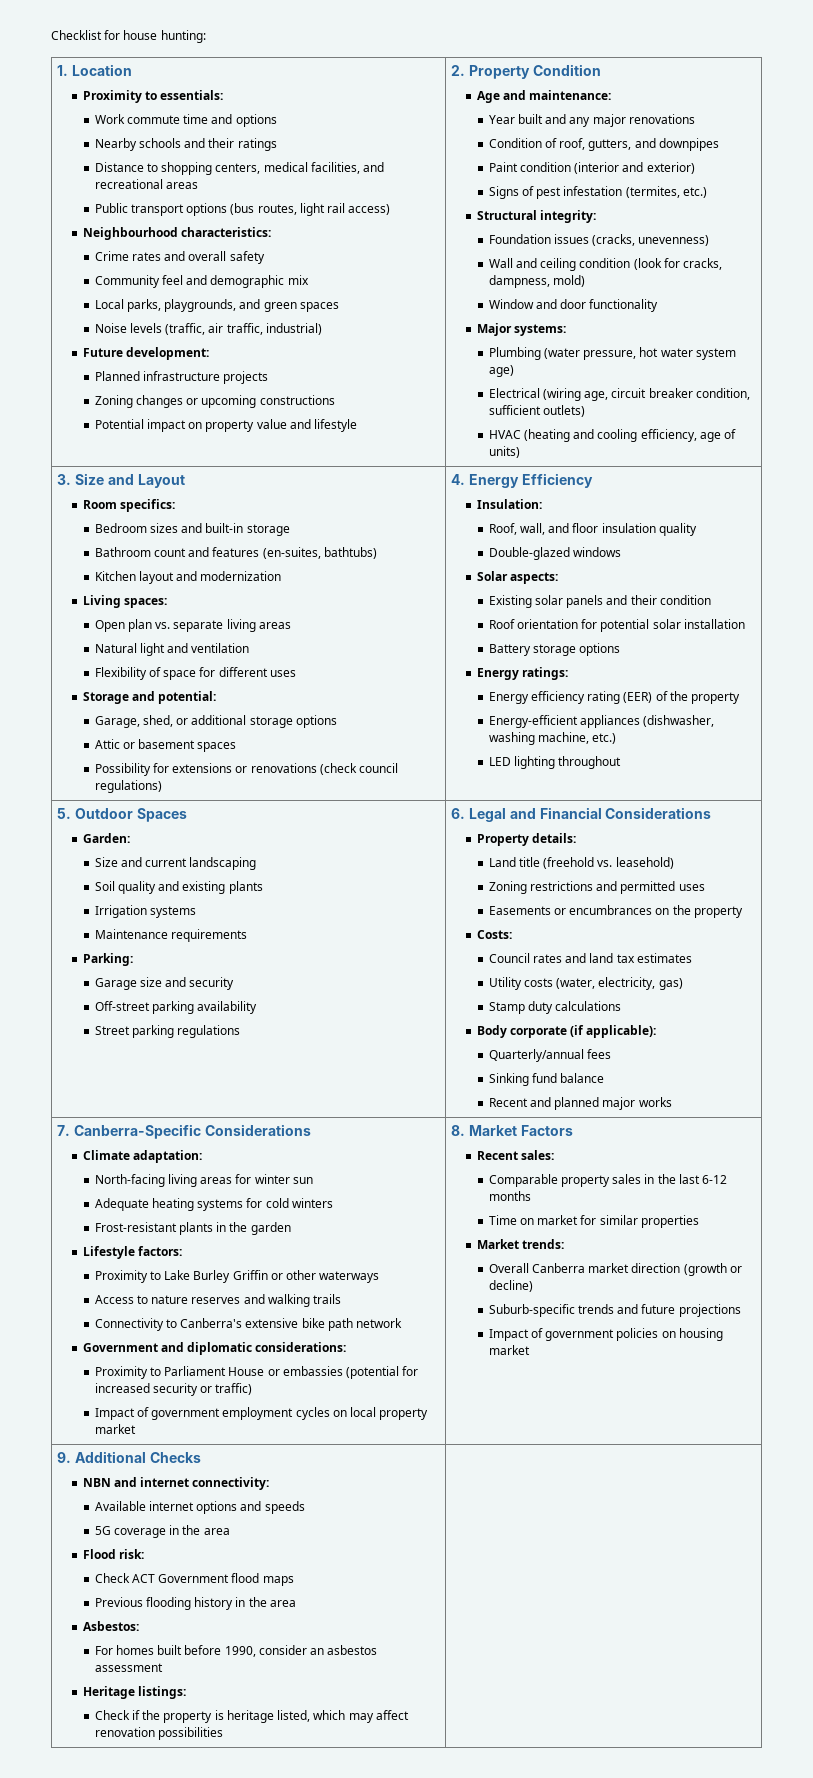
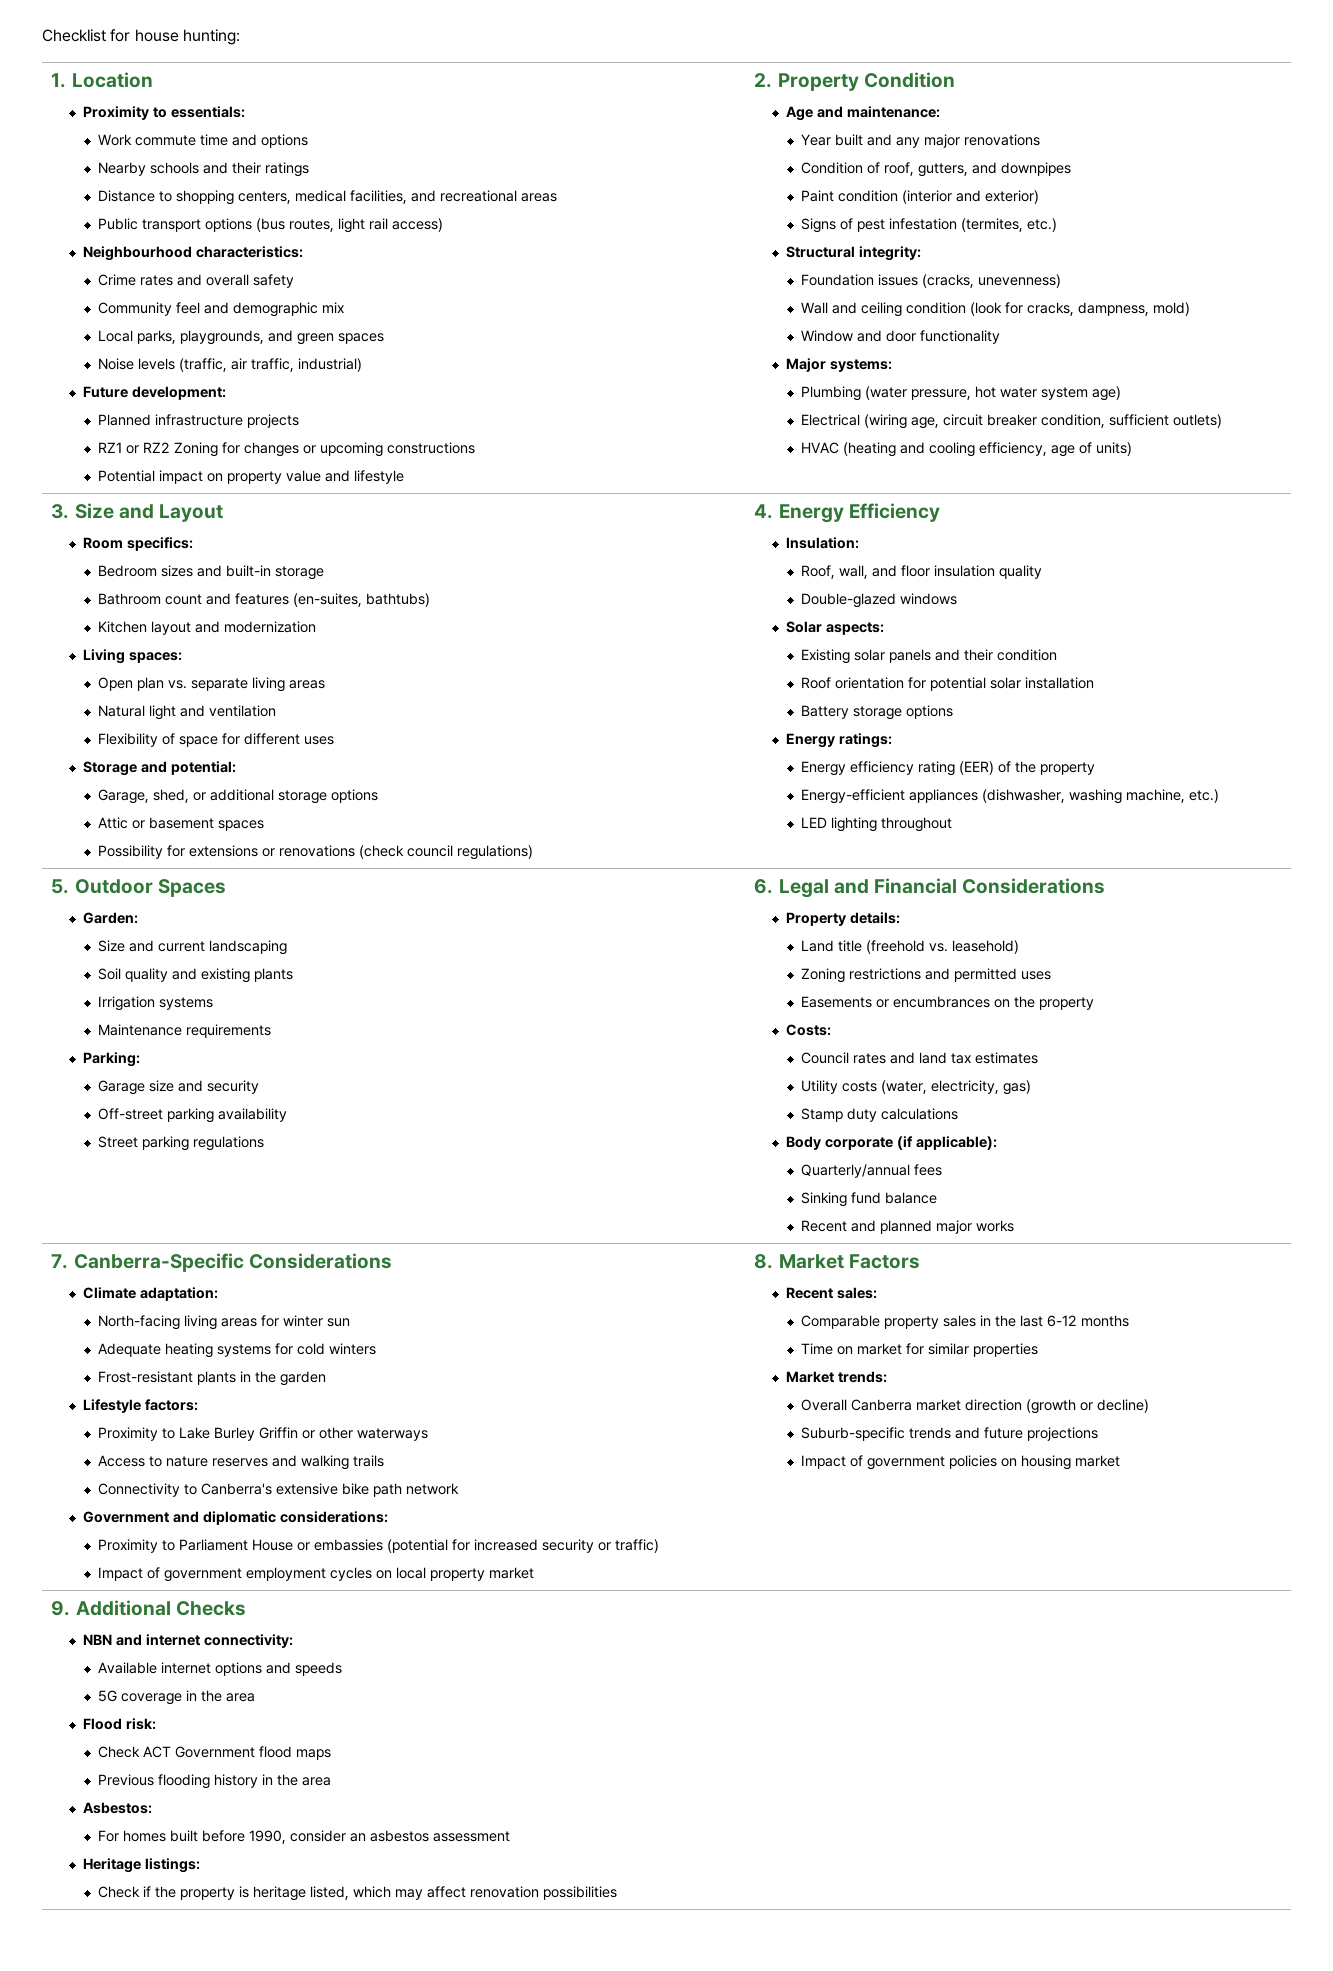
[94,395,133,408] Zoning -> [98,442,241,457] RZ1 or RZ2 Zoning for

